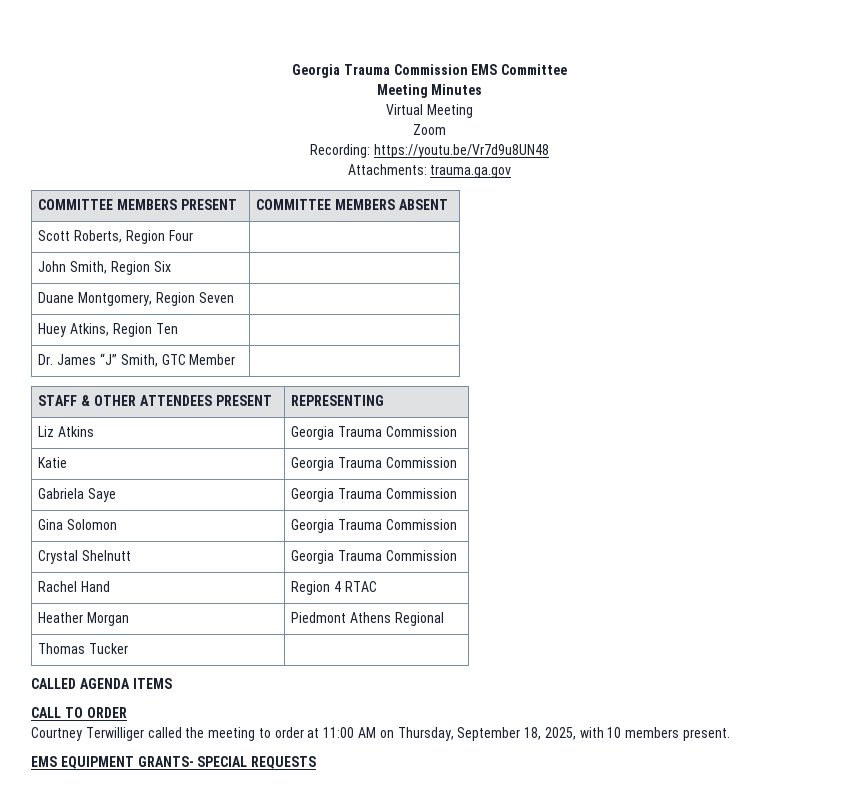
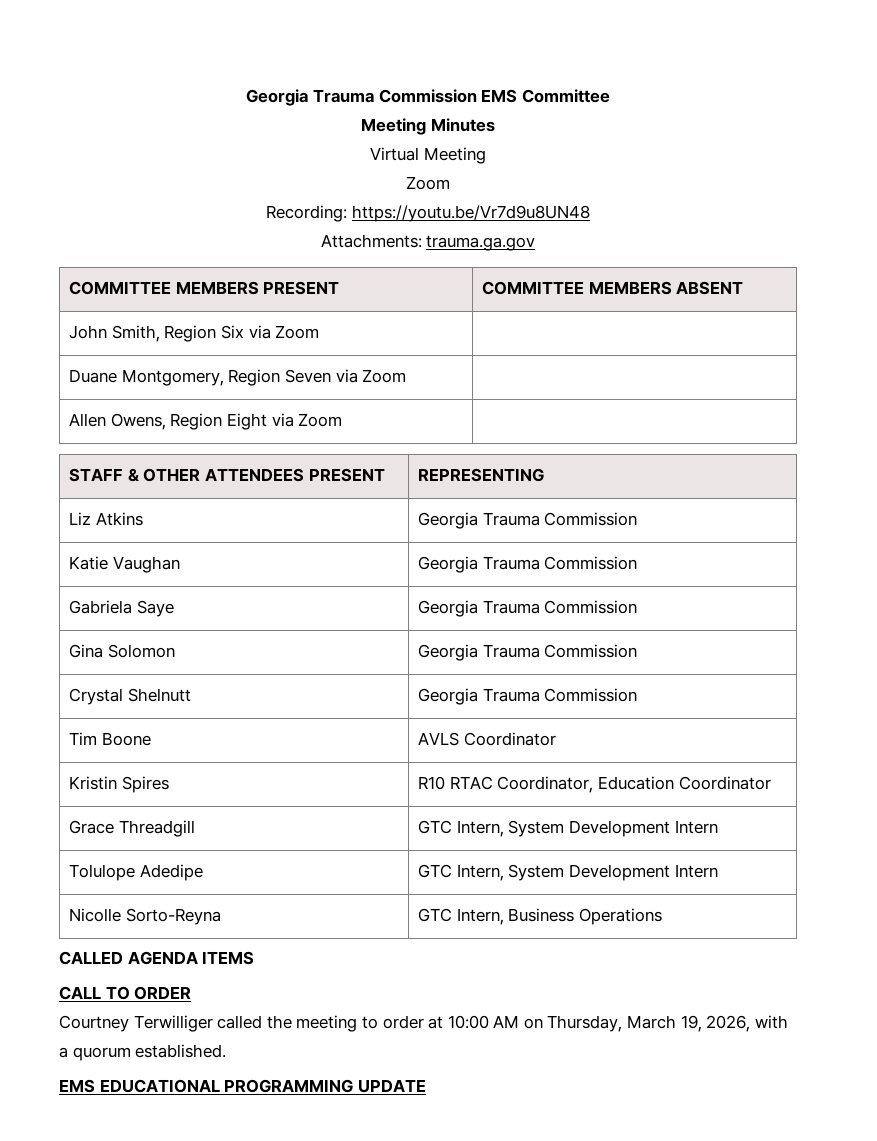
[38,230,193,244] // Scott Roberts, Region Four | -> (744, 288) none
(171, 266) none -> [248,325,320,339] via Zoom
[38,323,178,337] [38,353,236,367] | // Huey Atkins, Region Ten | // Dr. James “J” Smith, GTC Member -> [335,369,407,383] [69,413,343,430] via Zoom | // Allen Owens, Region Eight via Zoom
(68, 462) none -> [112,556,180,573] Vaughan
[38,581,111,592] [291,581,378,595] [38,612,130,626] [291,612,445,626] [38,643,129,654] Rachel Hand | Region 4 RTAC // Heather Morgan | Piedmont Athens Regional // Thomas Tucker | -> [69,732,151,746] [418,732,556,746] [69,776,169,793] [418,776,771,793] [69,820,195,837] [418,820,718,837] [69,864,203,881] [418,864,718,881] [69,908,221,925] [418,908,663,925] Tim Boone | AVLS Coordinator // Kristin Spires | R10 RTAC Coordinator, Education Coordinator // Grace Threadgill | GTC Intern, System Development Intern // Tolulope Adedipe | GTC Intern, System Development Intern // Nicolle Sorto-Reyna | GTC Intern, Business Operations
[323,727,355,738] 11:00 -> [447,1015,489,1029] 10:00
[457,727,731,741] [31,756,317,769] September 18, 2025, with 10 members present. // EMS EQUIPMENT GRANTS- SPECIAL REQUESTS -> [627,1015,788,1032] [59,1044,227,1061] [59,1079,426,1093] March 19, 2026, with a quorum established. // EMS EDUCATIONAL PROGRAMMING UPDATE

